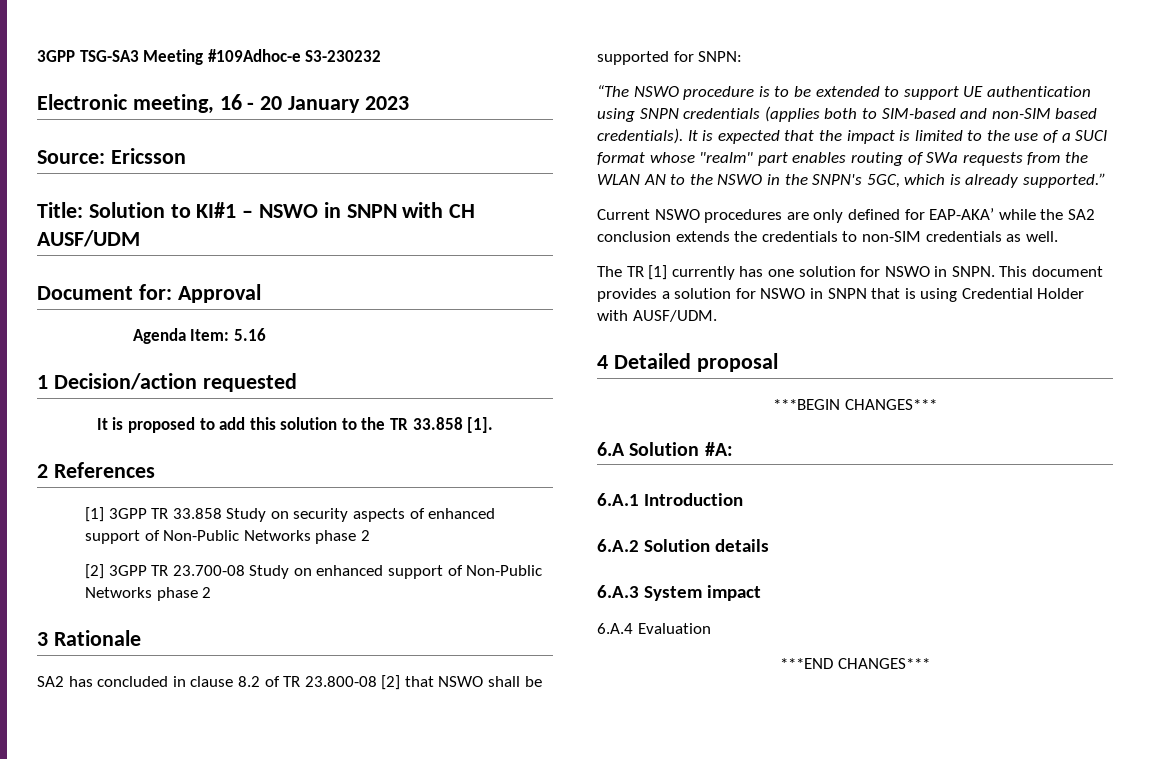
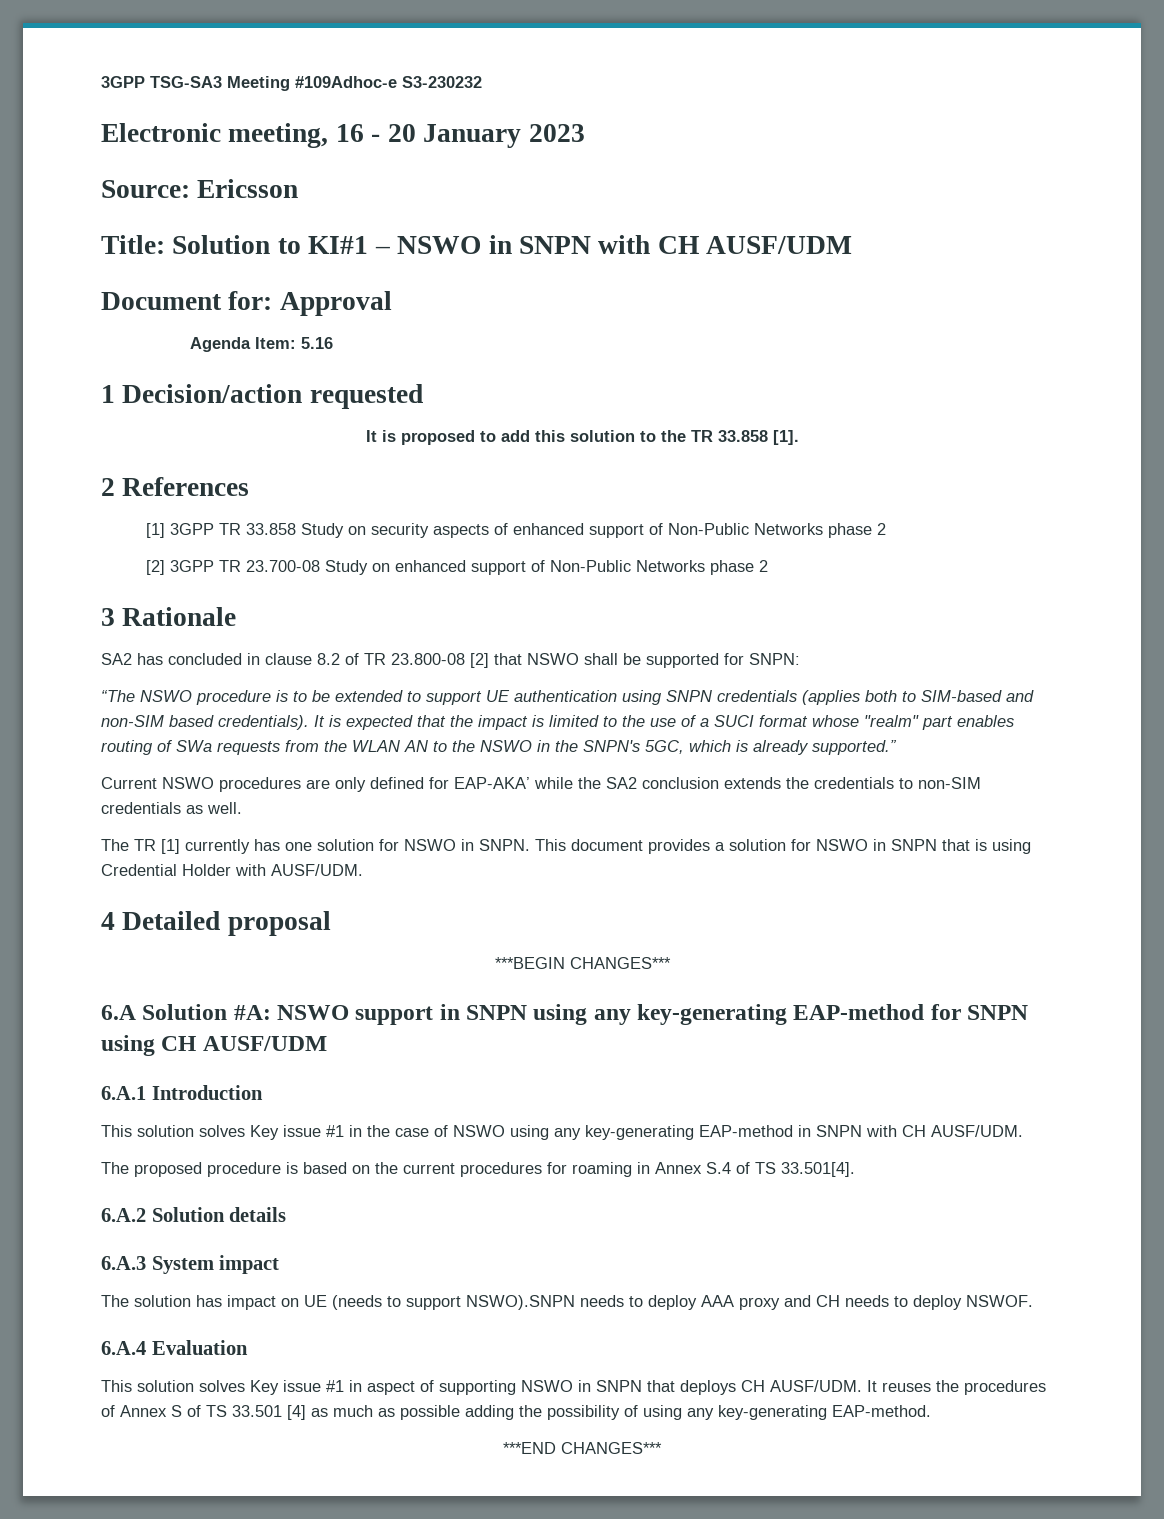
[597,493,743,506] // 6.A.1 Introduction -> [277,1004,1029,1025] [101,1035,327,1056] [101,1085,263,1100] [101,1125,1023,1140] [101,1162,855,1177] NSWO support in SNPN using any key-generating EAP-method for SNPN using CH AUSF/UDM // 6.A.1 Introduction // This solution solves Key issue #1 in the case of NSWO using any key-generating EAP-method in SNPN with CH AUSF/UDM. // The proposed procedure is based on the current procedures for roaming in Annex S.4 of TS 33.501[4].
[597,623,711,634] 6.A.4 Evaluation -> [101,1295,1033,1310] [101,1340,248,1355] [101,1380,1046,1395] [101,1405,931,1420] The solution has impact on UE (needs to support NSWO).SNPN needs to deploy AAA proxy and CH needs to deploy NSWOF. // 6.A.4 Evaluation // This solution solves Key issue #1 in aspect of supporting NSWO in SNPN that deploys CH AUSF/UDM. It reuses the procedures of Annex S of TS 33.501 [4] as much as possible adding the possibility of using any key-generating EAP-method.

